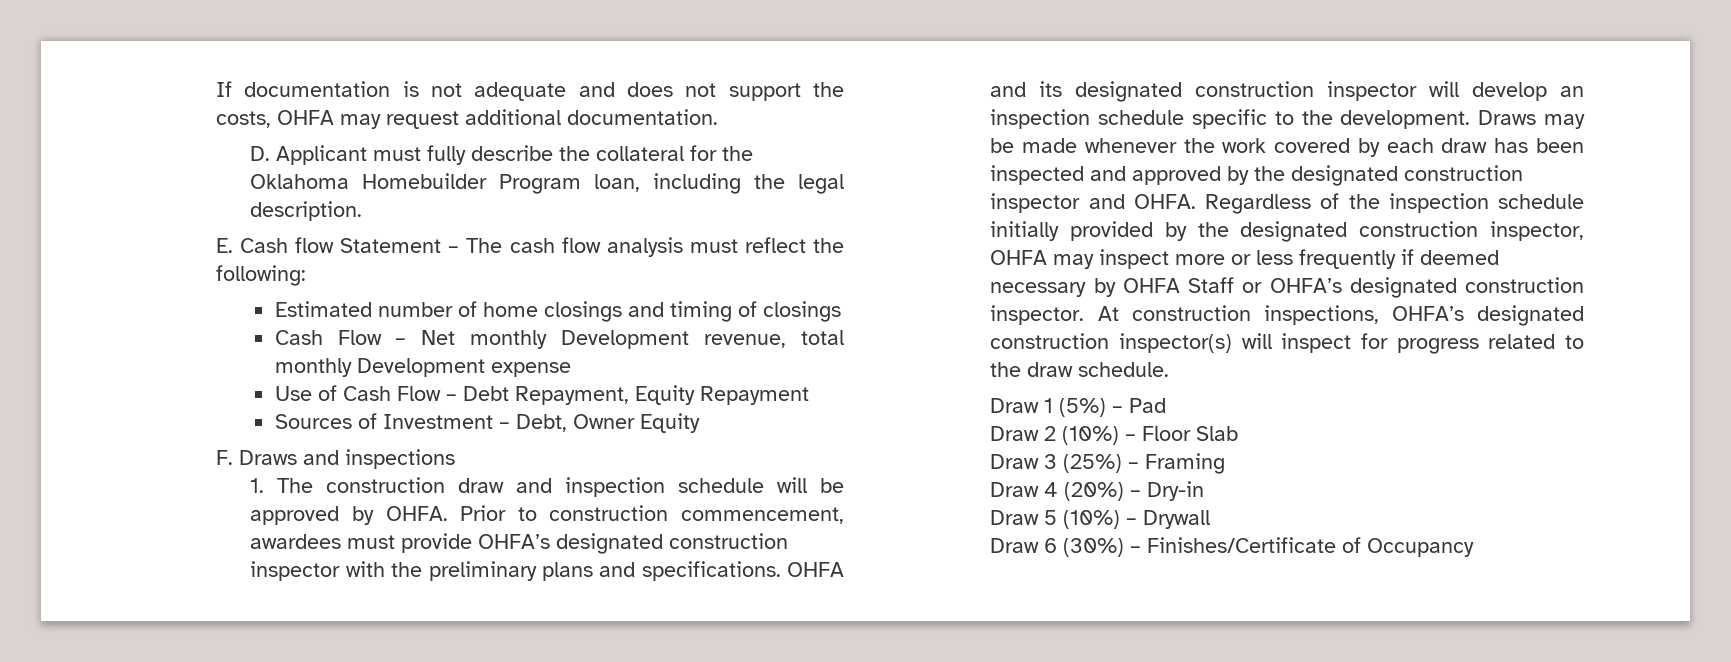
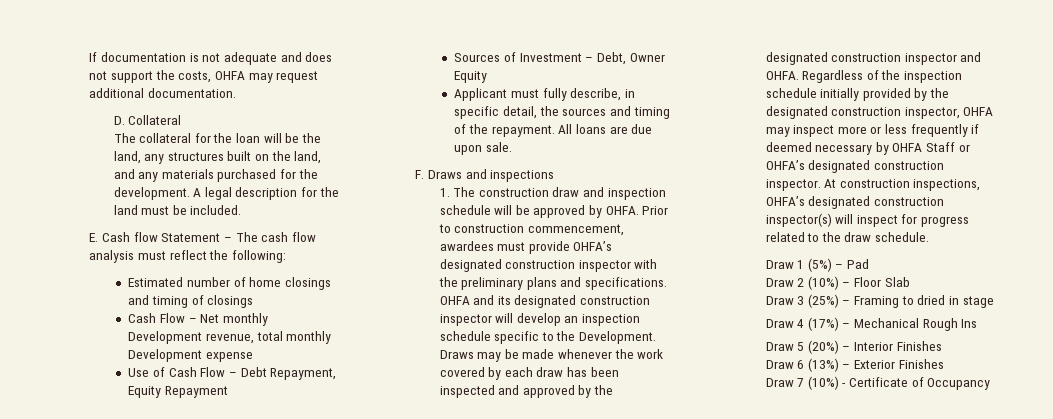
[276,145,754,165] [250,173,844,194] [250,201,363,221] Applicant must fully describe the collateral for the Oklahoma Homebuilder Program loan, including the legal description. -> [128,115,182,125] [113,133,322,143] [113,151,322,164] [113,169,318,182] [113,187,339,200] [113,205,242,215] Collateral // The collateral for the loan will be the land, any structures built on the land, and any materials purchased for the development. A legal description for the land must be included.
(700, 423) none -> [454,88,635,101] [454,106,670,119] [454,124,653,137] [454,142,513,155] // Applicant must fully describe, in specific detail, the sources and timing of the repayment. All loans are due upon sale.
[1340,110,1471,129] development. -> [579,331,657,344] Development.
[990,481,1205,501] [990,510,1211,529] [990,537,1337,557] // Draw 4 (20%) – Dry-in // Draw 5 (10%) – Drywall // Draw 6 (30%) – Finishes/Certificate -> [901,295,994,308] [765,317,978,331] [765,340,942,354] [765,358,944,372] [765,376,909,390] to dried in stage // Draw 4 (17%) – Mechanical Rough Ins // Draw 5 (20%) – Interior Finishes // Draw 6 (13%) – Exterior Finishes // Draw 7 (10%) - Certificate

